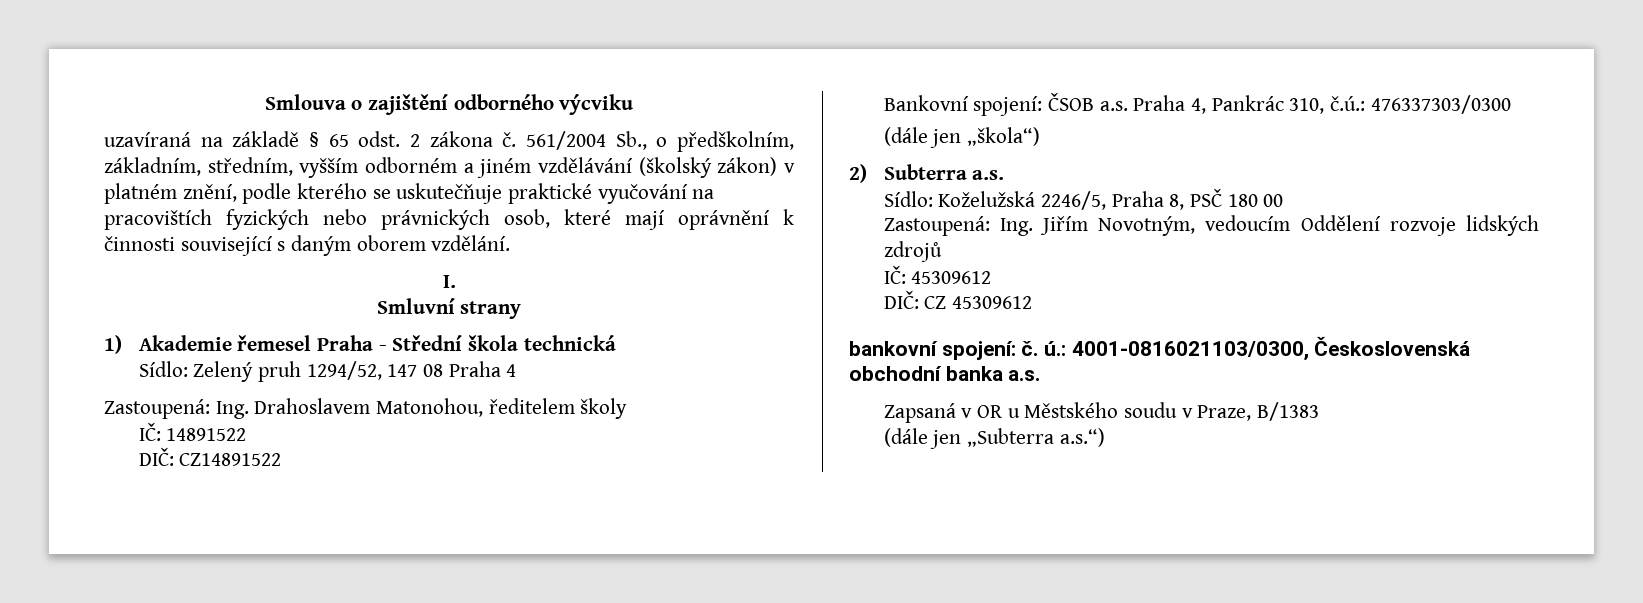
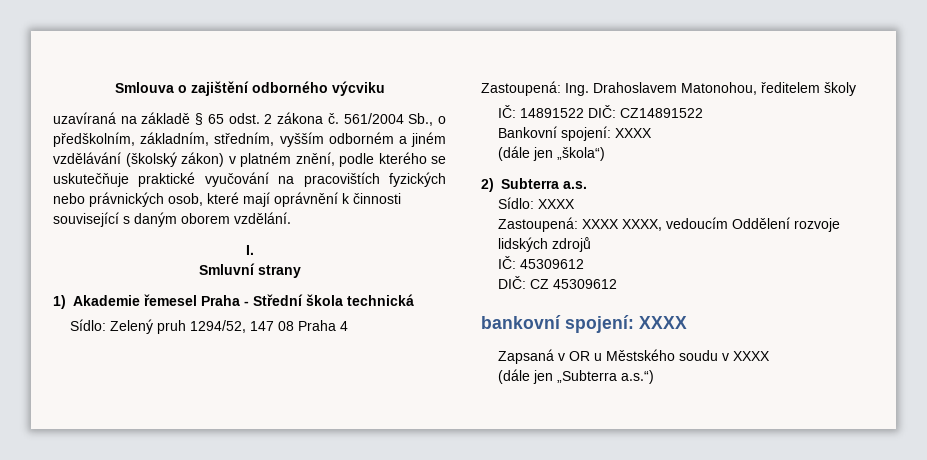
(247, 434) // -> (584, 113) none
[1048,92,1511,114] ČSOB a.s. Praha 4, Pankrác 310, č.ú.: 476337303/0300 -> [614,128,652,138] XXXX
[938,188,1284,210] [883,216,1196,236] Koželužská 2246/5, Praha 8, PSČ 180 00 // Zastoupená: Ing. Jiřím Novotným, -> [537,199,575,209] [497,217,662,232] XXXX // Zastoupená: XXXX XXXX,
[1021,336,1471,361] [849,366,1041,381] č. ú.: 4001-0816021103/0300, Československá obchodní banka a.s. -> [639,316,687,329] XXXX
[1197,402,1320,421] Praze, B/1383 -> [732,351,770,361] XXXX

